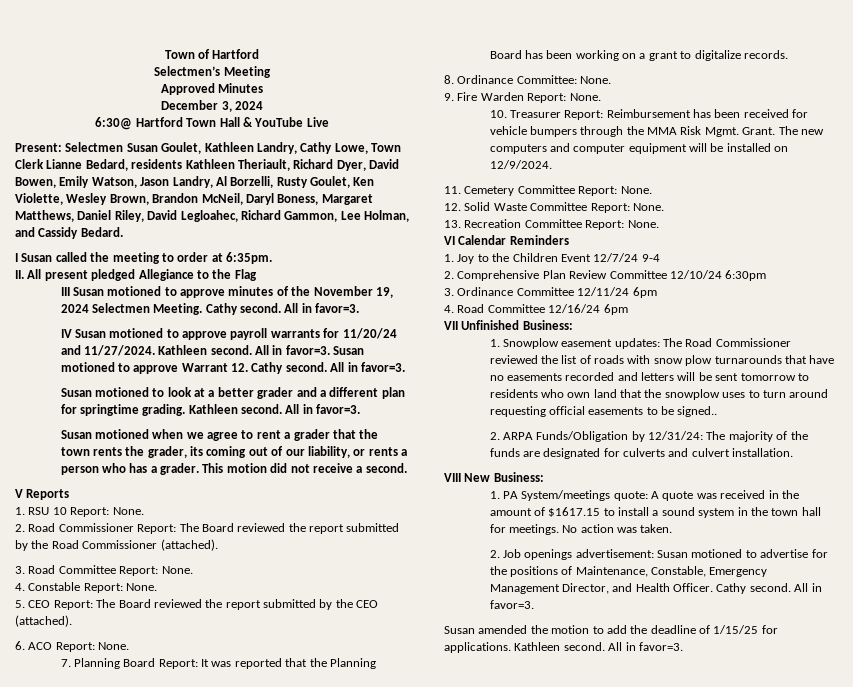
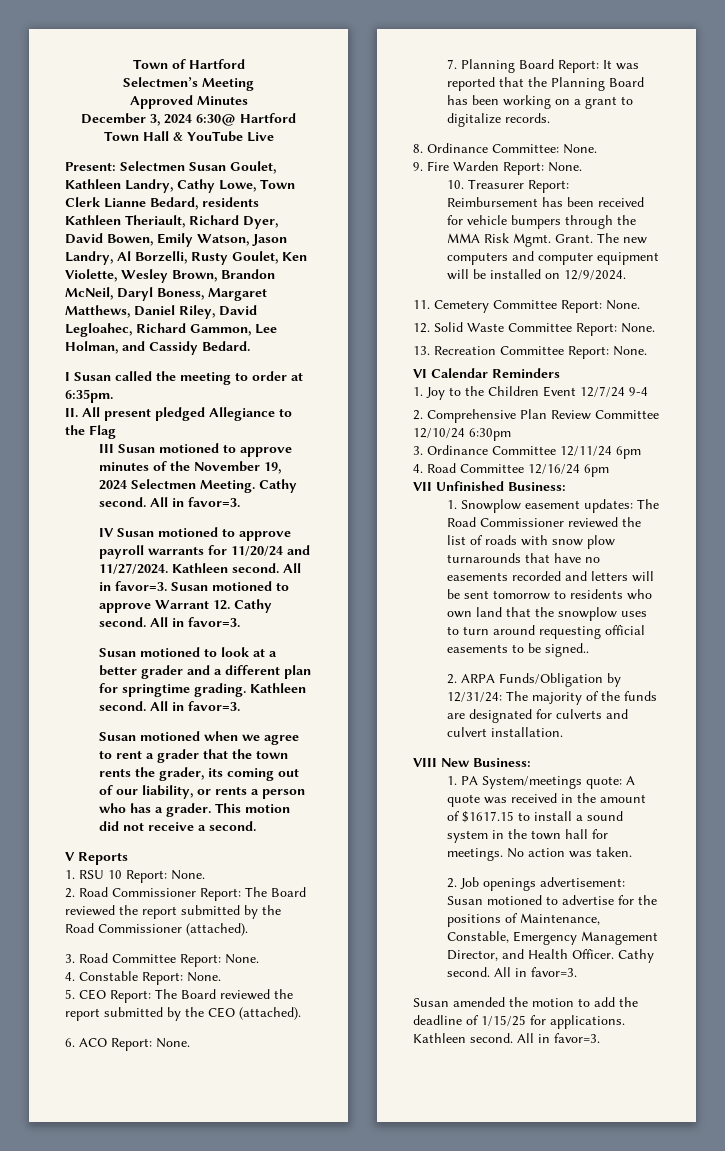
(263, 105) // -> (192, 119) none

